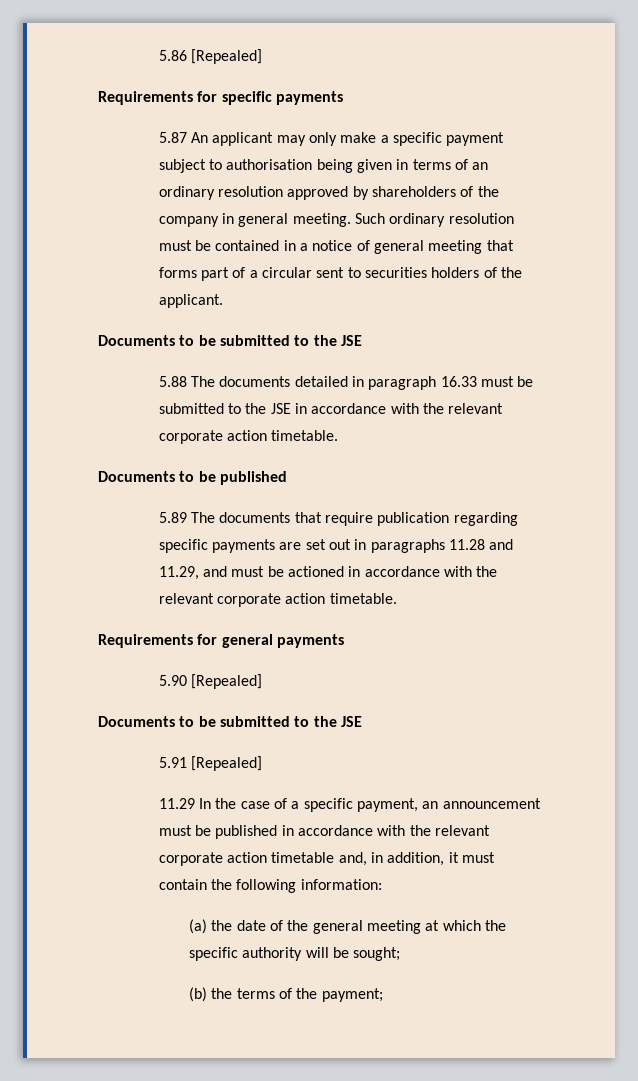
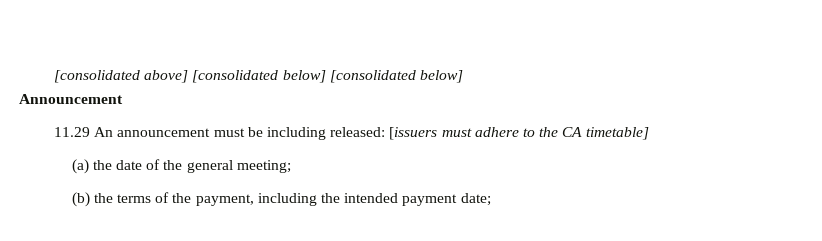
[158,49,263,64] [98,91,343,105] [158,132,505,146] [158,159,489,173] [158,186,499,200] [158,213,514,227] [158,240,514,254] [158,267,522,281] [158,294,223,308] [98,335,362,346] [158,376,534,390] [158,403,504,414] [158,430,339,444] [98,471,287,485] [158,512,518,526] [158,539,514,553] [158,566,498,580] [158,593,397,607] [98,634,344,648] [158,674,263,689] [98,716,362,727] [158,756,263,771] [158,798,541,812] [158,825,490,839] [158,852,495,866] [158,879,382,893] 5.86 [Repealed] // Requirements for specific payments // 5.87 An applicant may only make a specific payment subject to authorisation being given in terms of an ordinary resolution approved by shareholders of the company in general meeting. Such ordinary resolution must be contained in a notice of general meeting that forms part of a circular sent to securities holders of the applicant. // Documents to be submitted to the JSE // 5.88 The documents detailed in paragraph 16.33 must be submitted to the JSE in accordance with the relevant corporate action timetable. // Documents to be published // 5.89 The documents that require publication regarding specific payments are set out in paragraphs 11.28 and 11.29, and must be actioned in accordance with the relevant corporate action timetable. // Requirements for general payments // 5.90 [Repealed] // Documents to be submitted to the JSE // 5.91 [Repealed] // 11.29 In the case of a specific payment, an announcement must be published in accordance with the relevant corporate action timetable and, in addition, it must contain the following information: -> [54,70,464,83] [19,94,123,104] [54,127,649,140] [consolidated above] [consolidated below] [consolidated below] // Announcement // 11.29 An announcement must be including released: [issuers must adhere to the CA timetable]
[367,920,507,934] [189,947,401,961] meeting at which the specific authority will be sought; -> [236,160,291,173] meeting;
[321,988,383,1002] payment; -> [195,193,491,206] payment, including the intended payment date;

